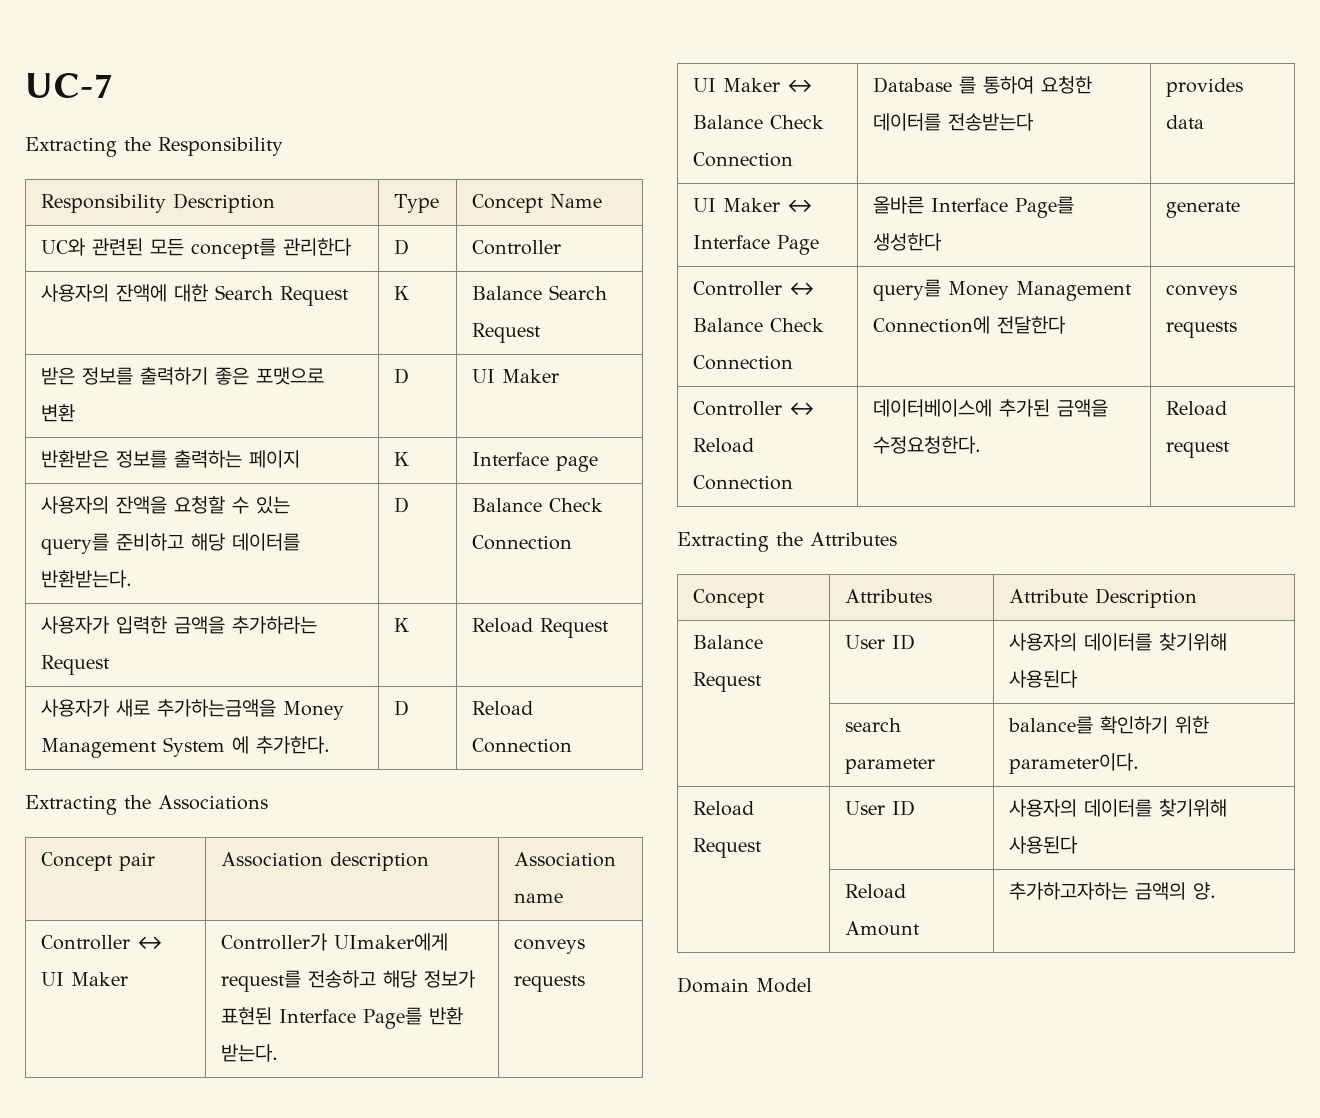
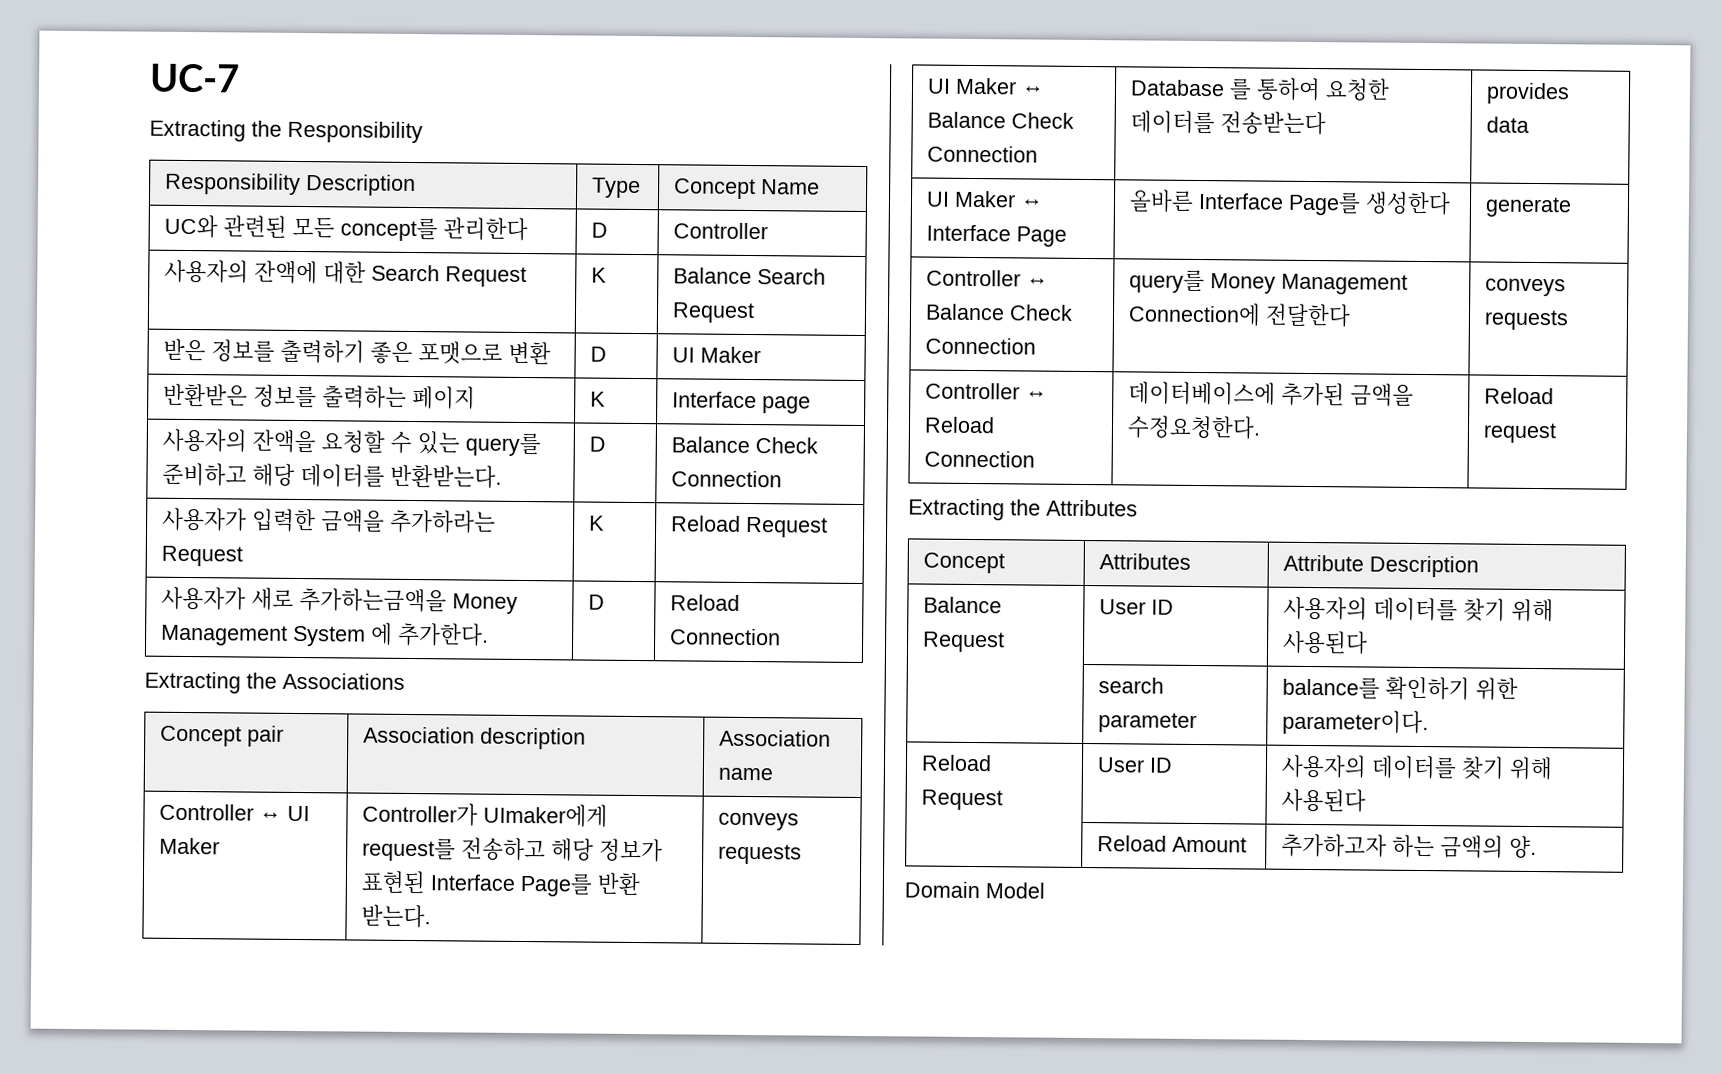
[1158,633,1227,651] 찾기위해 -> [1463,598,1555,623] 찾기 위해
[1158,799,1227,817] 찾기위해 -> [1461,756,1554,781] 찾기 위해
[1008,882,1128,900] 추가하고자하는 -> [1281,833,1436,859] 추가하고자 하는

